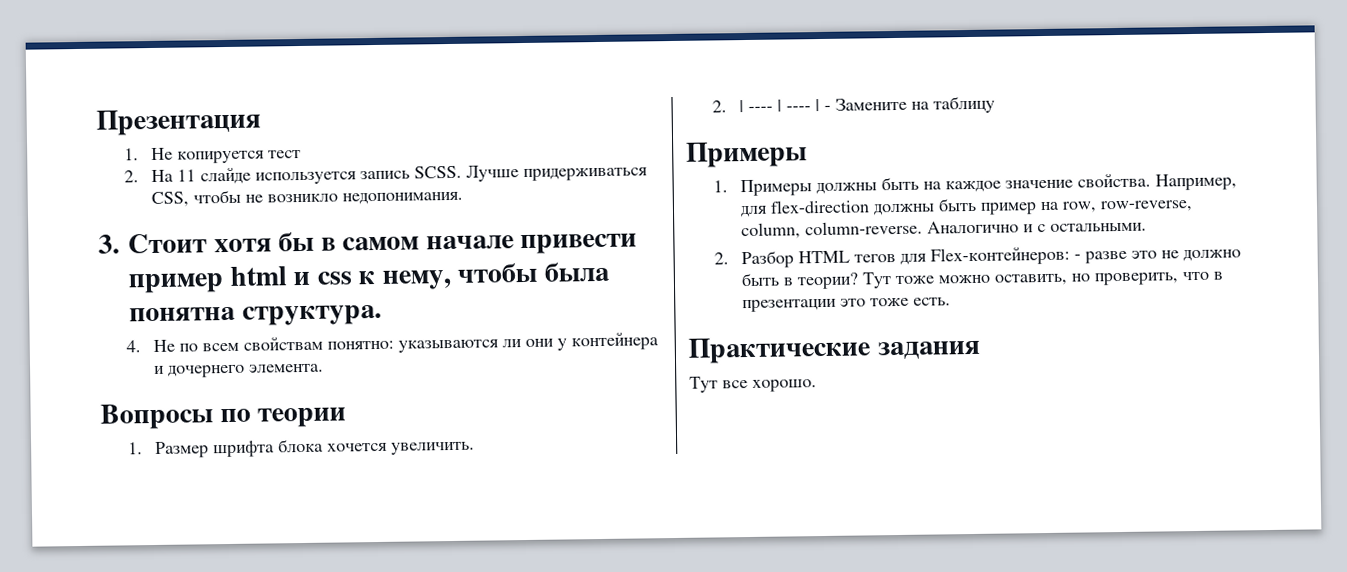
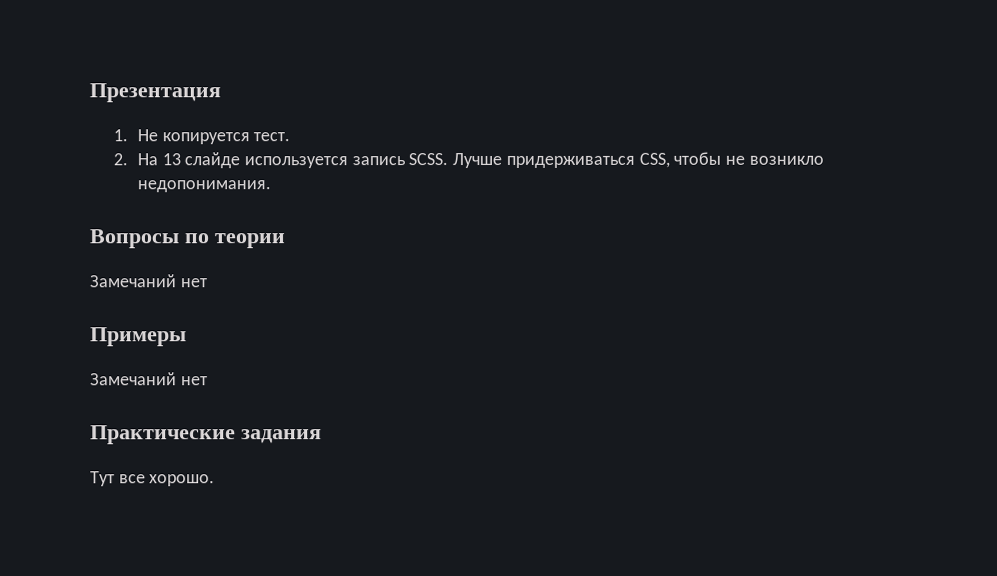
[267,150,301,159] тест -> [253,132,291,142] тест.
[176,169,196,182] 11 -> [161,153,181,166] 13
[98,231,638,255] [128,261,610,294] [129,304,382,326] [125,332,659,353] [153,363,324,378] [100,403,347,430] [127,438,475,458] [711,95,995,114] [686,141,807,168] [712,173,1237,197] [739,197,1193,218] [740,220,1147,240] [713,246,1241,269] [740,271,1223,290] [741,297,951,313] 3. Стоит хотя бы в самом начале привести пример html и css к нему, чтобы была понятна структура. // 4. Не по всем свойствам понятно: указываются ли они у контейнера и дочернего элемента. // Вопросы по теории // 1. Размер шрифта блока хочется увеличить. // 2. | ---- | ---- | - Замените на таблицу // Примеры // 1. Примеры должны быть на каждое значение свойства. Например, для flex-direction должны быть пример на row, row-reverse, column, column-reverse. Аналогично и с остальными. // 2. Разбор HTML тегов для Flex-контейнеров: - разве это не должно быть в теории? Тут тоже можно оставить, но проверить, что в презентации это тоже есть. -> [89,229,285,249] [89,274,207,288] [90,327,187,347] [90,372,208,386] Вопросы по теории // Замечаний нет // Примеры // Замечаний нет

